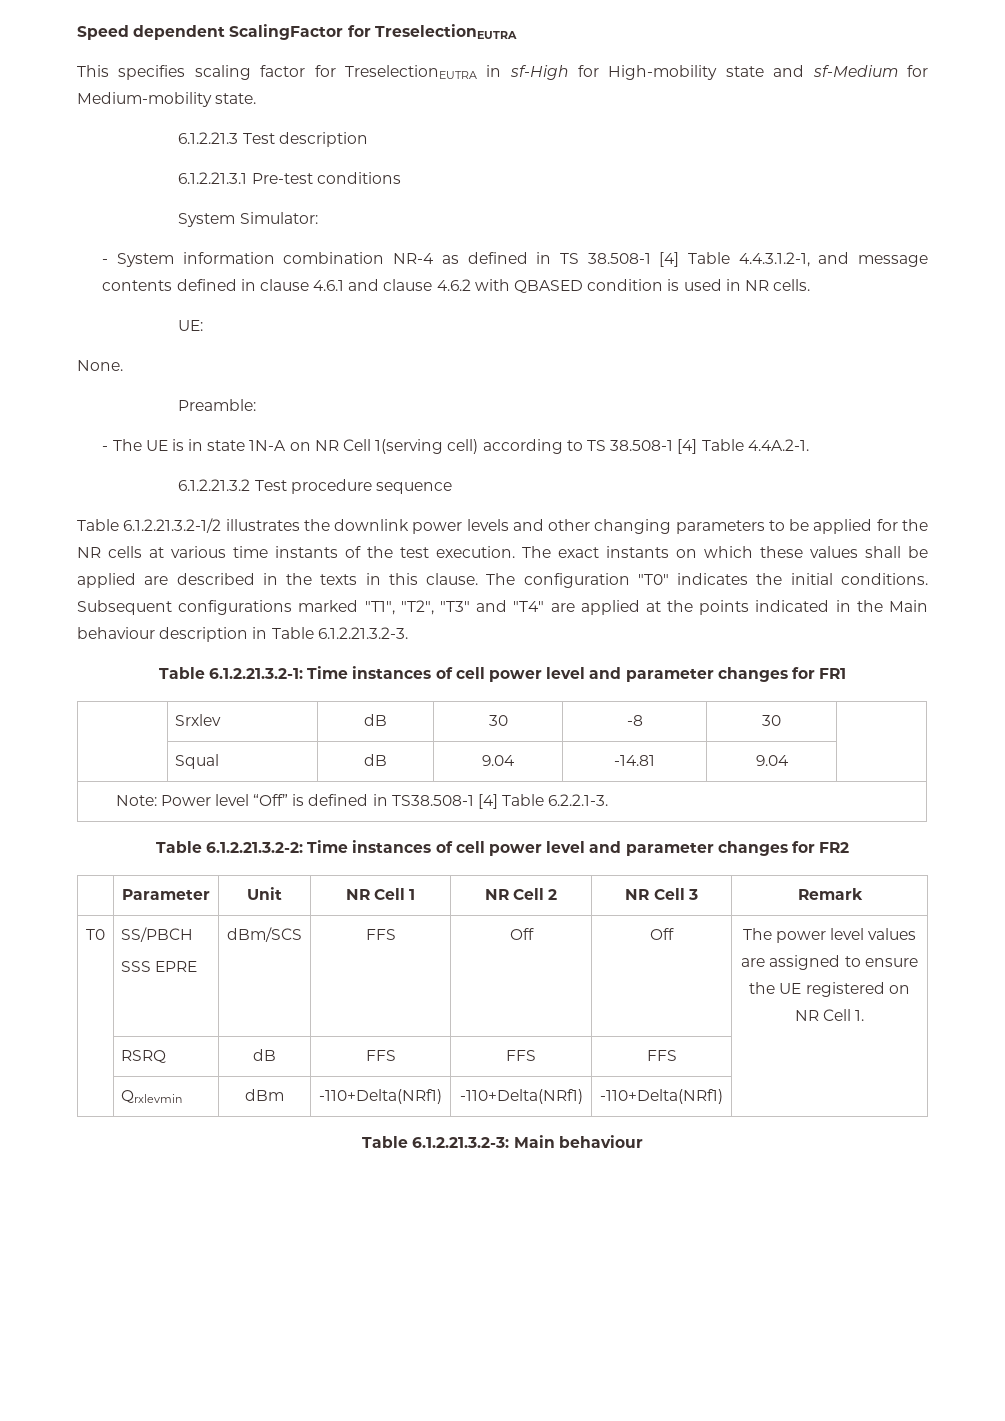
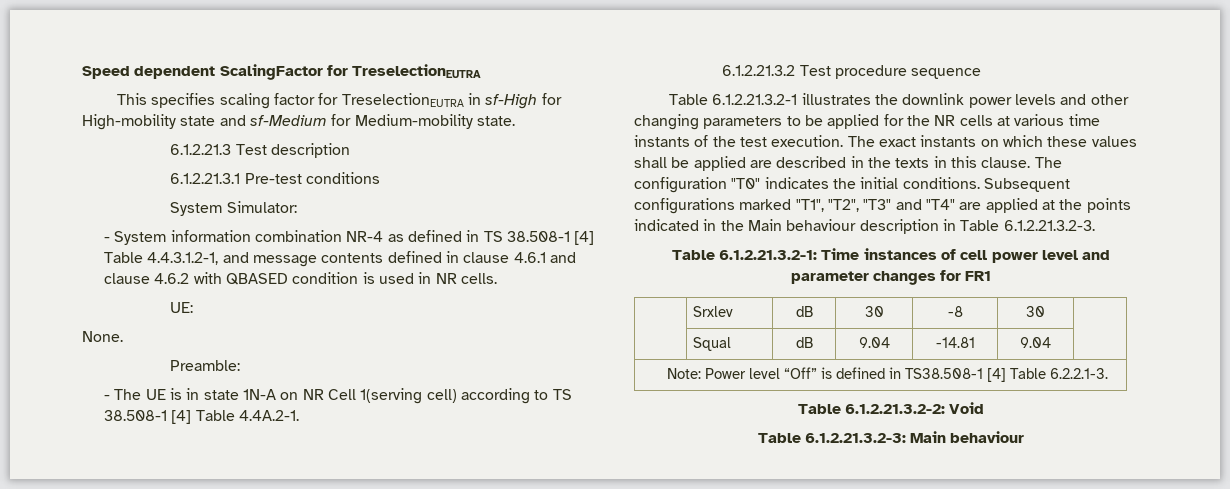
[123,518,222,533] 6.1.2.21.3.2-1/2 -> [712,94,798,105] 6.1.2.21.3.2-1
[307,840,850,856] [122,889,210,900] [247,887,282,900] [345,888,416,900] [484,888,558,900] [625,888,698,900] [797,888,863,900] [86,929,105,940] [121,927,194,942] [121,961,198,972] [227,927,302,942] [365,929,396,940] [509,928,534,940] [650,928,674,940] [742,928,917,943] [741,955,918,970] [749,982,910,997] [794,1009,865,1021] [121,1050,167,1063] [253,1049,276,1061] [365,1050,396,1061] [505,1050,536,1061] [646,1050,677,1061] [121,1090,183,1103] [245,1089,284,1101] [319,1089,442,1104] [459,1089,583,1104] [600,1089,723,1104] Time instances of cell power level and parameter changes for FR2 // | Parameter | Unit | NR Cell 1 | NR Cell 2 | NR Cell 3 | Remark // T0 | SS/PBCH // SSS EPRE | dBm/SCS | FFS | Off | Off | The power level values are assigned to ensure the UE registered on NR Cell 1. // | RSRQ | dB | FFS | FFS | FFS | // | Qrxlevmin | dBm | -110+Delta(NRf1) | -110+Delta(NRf1) | -110+Delta(NRf1) | -> [949,402,985,414] Void

